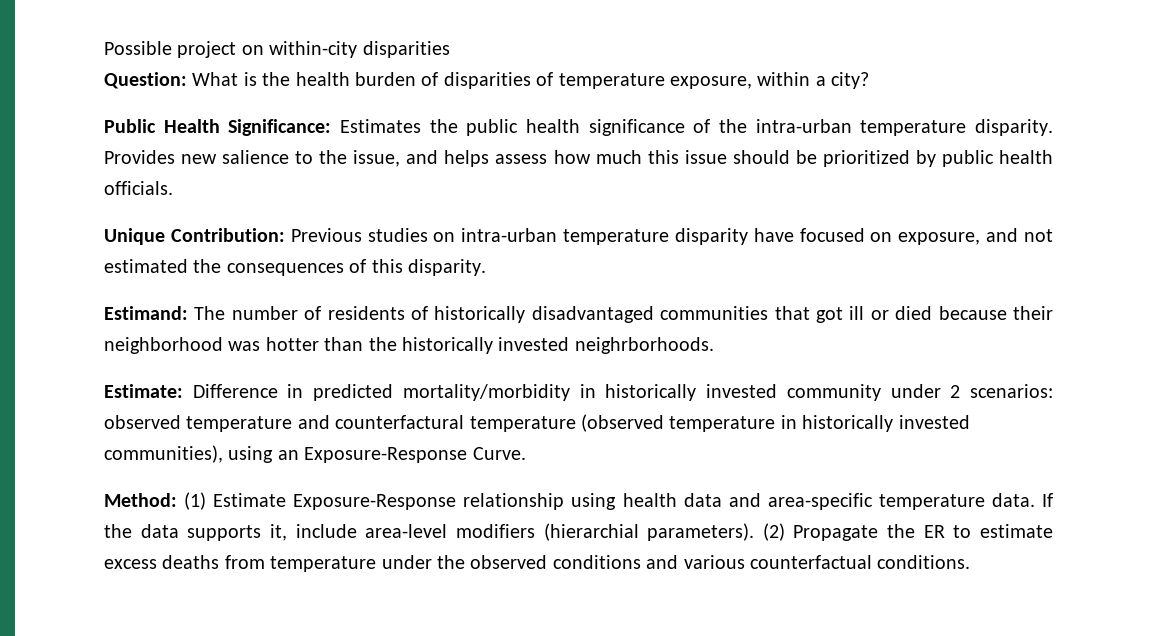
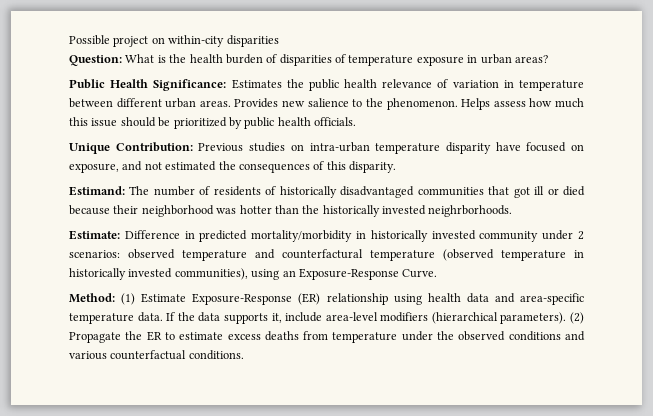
[669,72,870,89] exposure, within a city? -> [416,54,548,66] exposure in urban areas?
[588,119,1053,136] significance of the intra-urban temperature disparity. -> [382,79,584,91] [69,98,231,108] relevance of variation in temperature between different urban areas.
[353,150,490,167] issue, and helps -> [386,98,491,110] phenomenon. Helps
(457, 502) none -> [298,293,321,305] (ER)
[543,523,639,541] (hierarchial -> [431,312,498,324] (hierarchical

